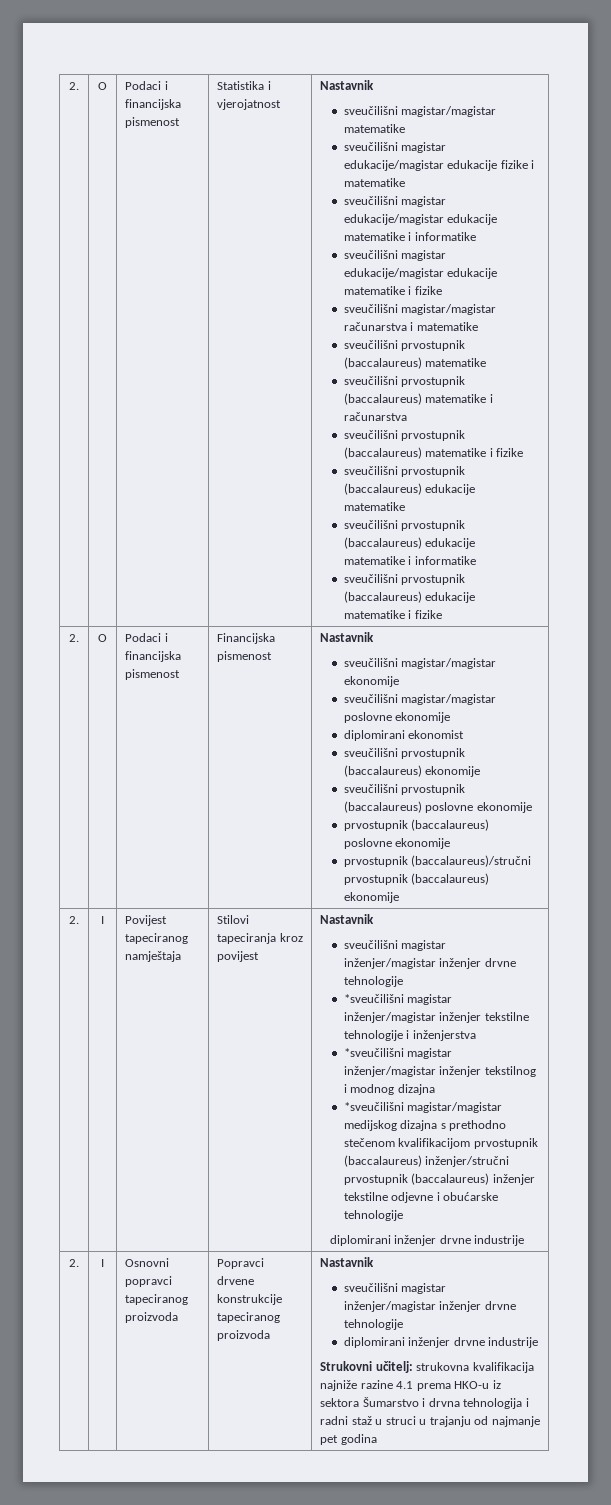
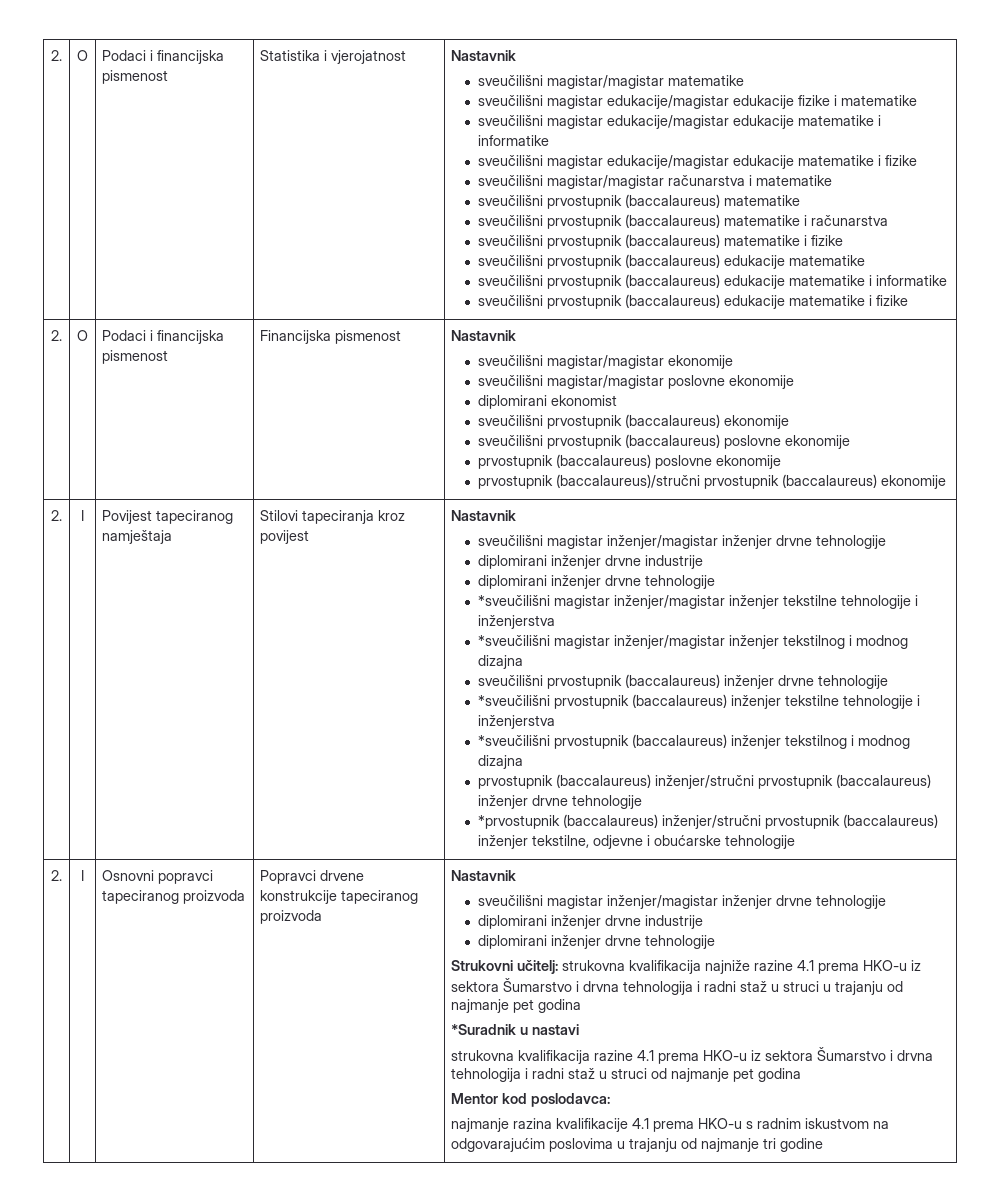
(403, 981) none -> [478,555,704,569] [478,575,716,589] // diplomirani inženjer drvne industrije // diplomirani inženjer drvne tehnologije
[343,1102,503,1113] [343,1120,507,1131] [343,1138,471,1149] *sveučilišni magistar/magistar medijskog dizajna s prethodno stečenom kvalifikacijom -> [478,674,889,689] [478,694,921,709] [478,715,556,729] [478,734,911,749] [478,755,524,769] sveučilišni prvostupnik (baccalaureus) inženjer drvne tehnologije // *sveučilišni prvostupnik (baccalaureus) inženjer tekstilne tehnologije i inženjerstva // *sveučilišni prvostupnik (baccalaureus) inženjer tekstilnog i modnog dizajna //
[343,1192,388,1201] tekstilne -> [532,795,643,809] [478,814,939,829] [478,835,590,849] drvne tehnologije // *prvostupnik (baccalaureus) inženjer/stručni prvostupnik (baccalaureus) inženjer tekstilne,
[329,1235,525,1246] // diplomirani inženjer drvne industrije -> (796, 842) none
(539, 1342) none -> [478,935,716,949] // diplomirani inženjer drvne tehnologije
(377, 1439) none -> [451,1024,580,1035] [451,1047,934,1064] [451,1068,802,1082] [451,1093,611,1107] [451,1118,890,1132] [451,1138,824,1152] // *Suradnik u nastavi // strukovna kvalifikacija razine 4.1 prema HKO-u iz sektora Šumarstvo i drvna tehnologija i radni staž u struci od najmanje pet godina // Mentor kod poslodavca: // najmanje razina kvalifikacije 4.1 prema HKO-u s radnim iskustvom na odgovarajućim poslovima u trajanju od najmanje tri godine

